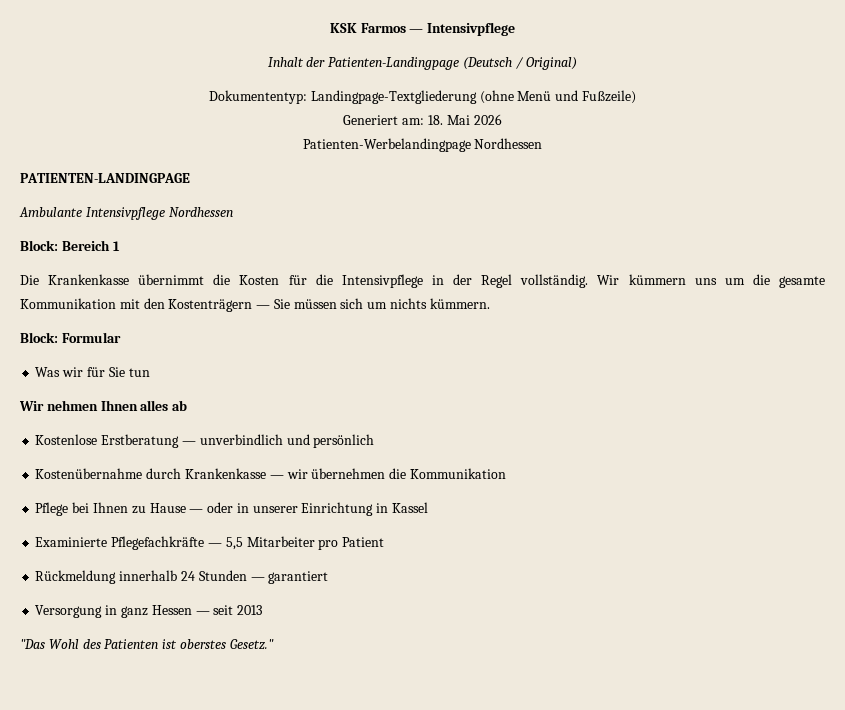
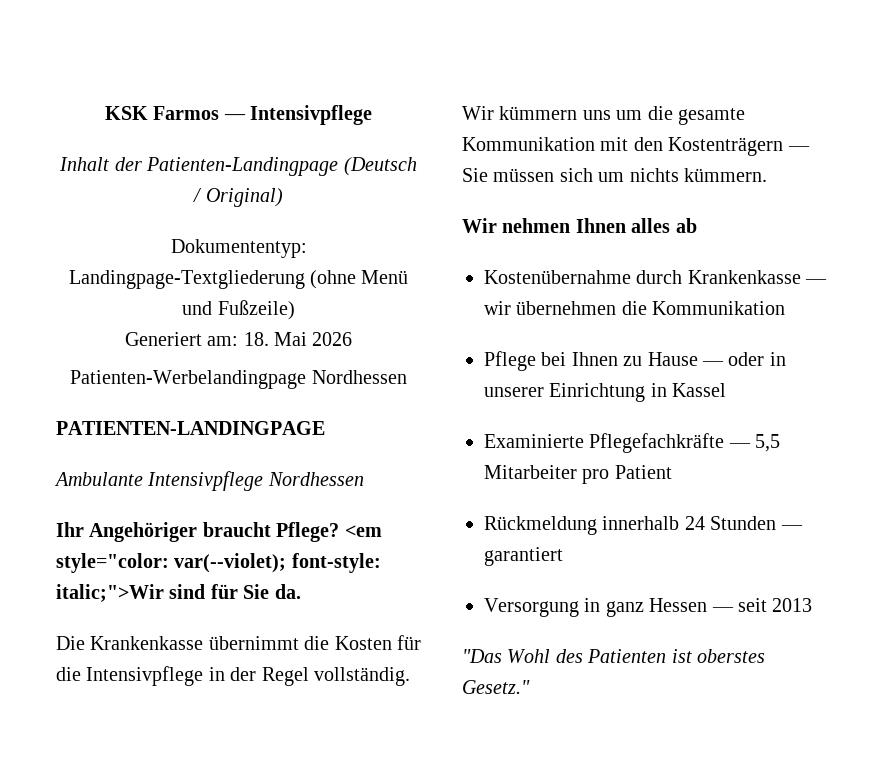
[20,240,120,251] Block: Bereich 1 -> [56,522,382,542] [56,553,381,573] [56,584,301,602] Ihr Angehöriger braucht Pflege? <em style="color: var(--violet); font-style: italic;">Wir sind für Sie da.
[20,332,121,343] [35,367,150,377] // Block: Formular // Was wir für Sie tun -> (767, 175) none
[35,434,375,448] // Kostenlose Erstberatung — unverbindlich und persönlich -> (697, 225) none

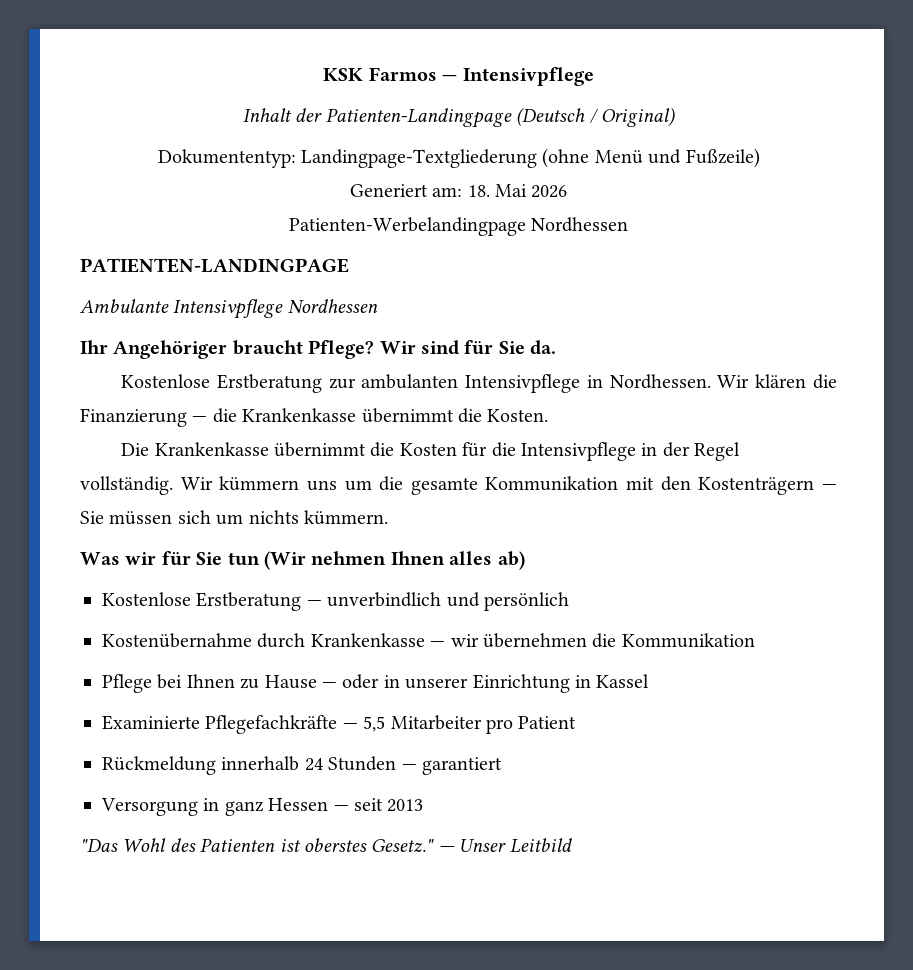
[344,525,382,537] [56,553,381,573] [56,584,164,602] <em style="color: var(--violet); font-style: italic;">Wir -> [379,341,416,354] Wir
(301, 591) none -> [121,374,837,393] [80,408,549,427] // Kostenlose Erstberatung zur ambulanten Intensivpflege in Nordhessen. Wir klären die Finanzierung — die Krankenkasse übernimmt die Kosten.
[462,218,697,233] Wir nehmen Ihnen alles ab -> [80,551,525,570] [102,592,569,611] Was wir für Sie tun (Wir nehmen Ihnen alles ab) // Kostenlose Erstberatung — unverbindlich und persönlich
(530, 687) none -> [438,838,572,853] — Unser Leitbild

